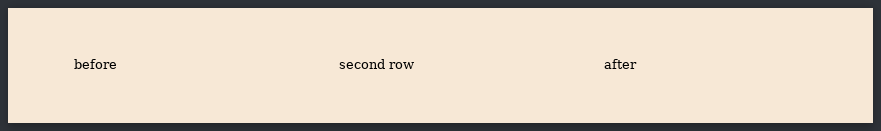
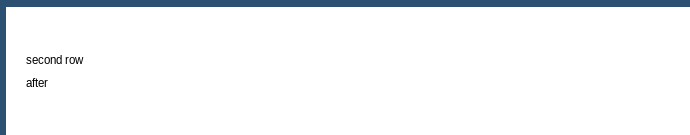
[74,59,117,69] before // -> (26, 59) none

